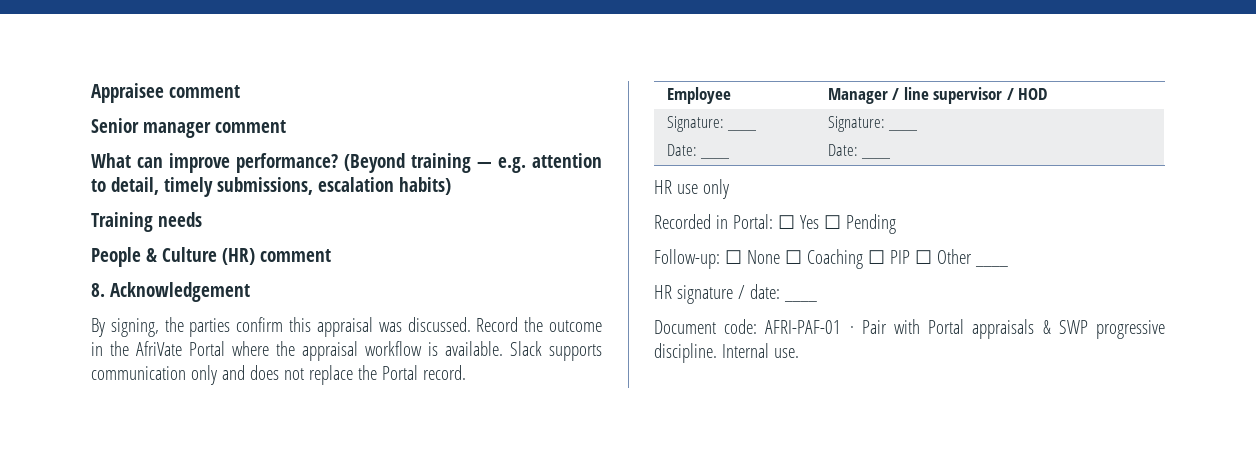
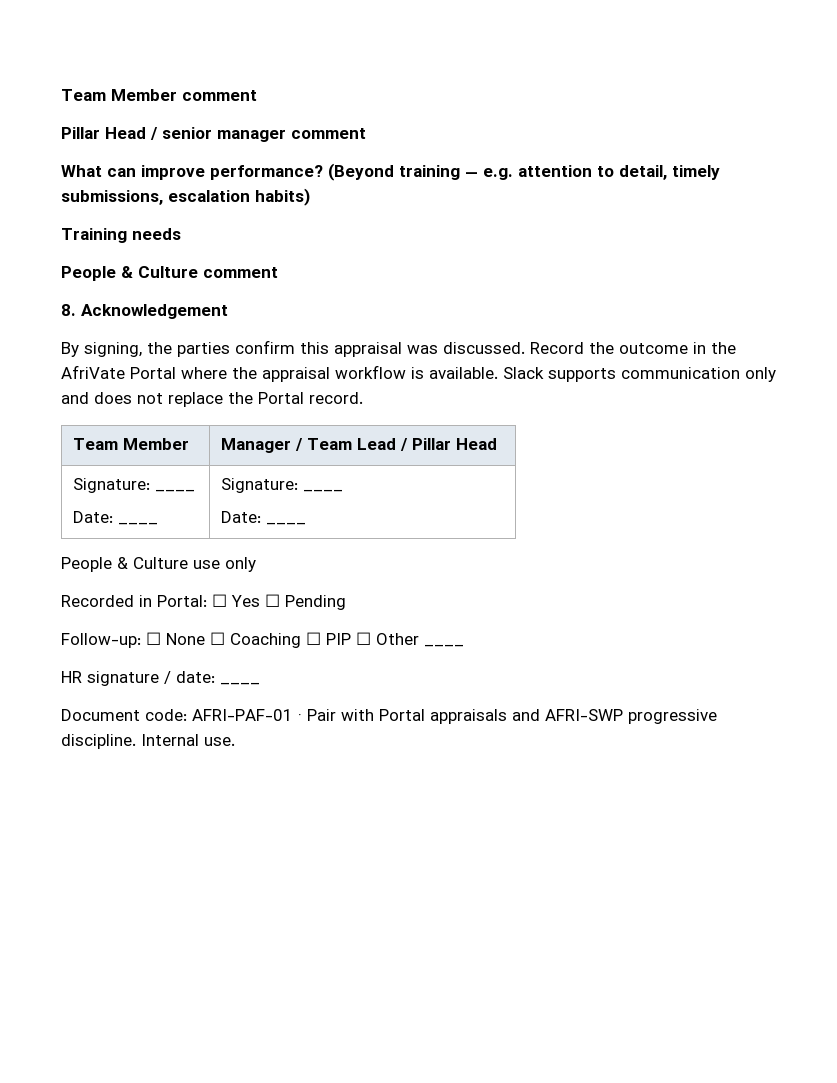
[91,83,240,103] [91,118,139,133] Appraisee comment // Senior -> [61,89,257,101] [61,127,212,140] Team Member comment // Pillar Head / senior
[221,248,255,265] (HR) -> (198, 272) none
[666,87,731,104] Employee -> [73,438,190,450] Team Member
[903,87,1048,104] line supervisor / HOD -> [307,438,498,451] Team Lead / Pillar Head
[654,180,672,194] HR -> [61,557,188,572] People & Culture
[1042,320,1088,334] & SWP -> [512,709,623,721] and AFRI-SWP

